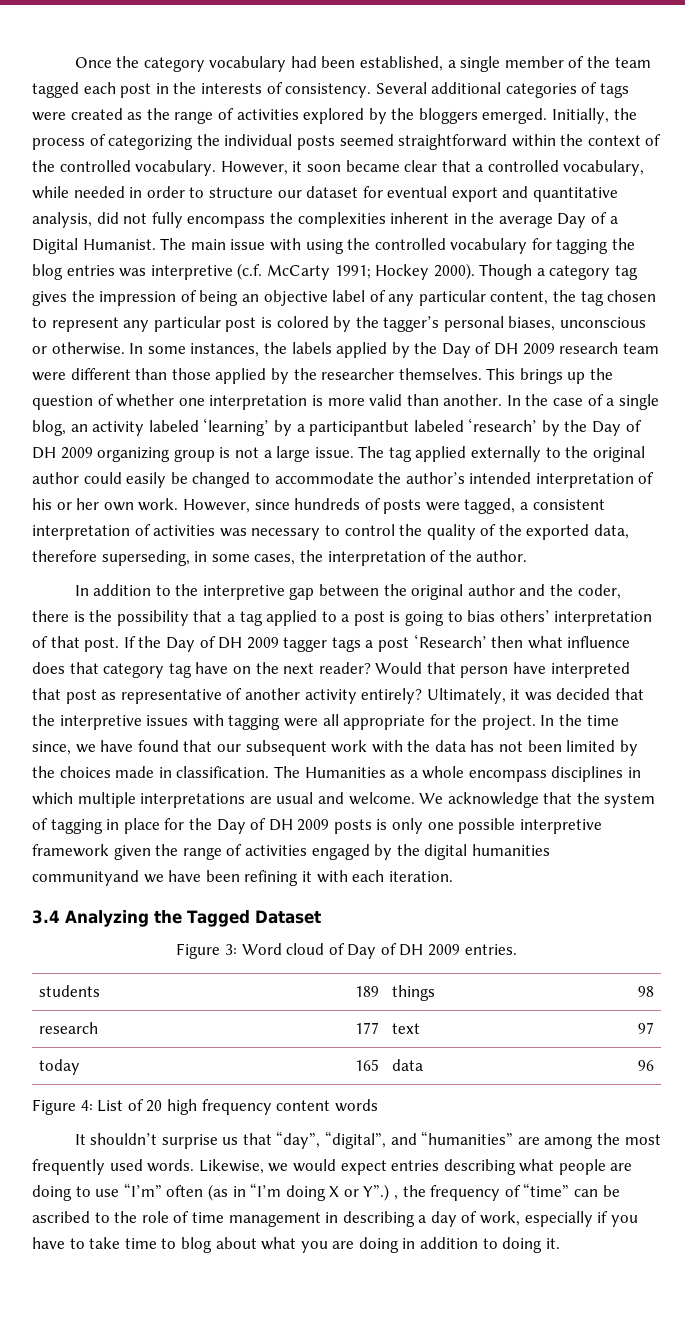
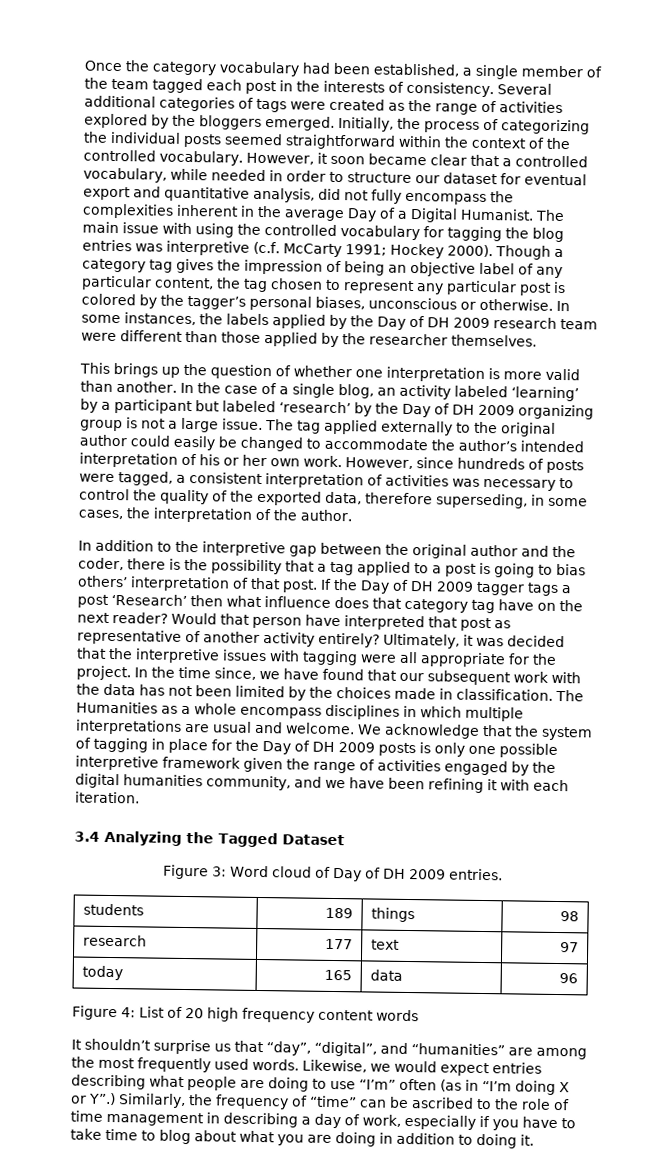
(482, 374) none -> (537, 340) //
[309,420,410,436] participantbut -> [114,399,220,415] participant but
[32,870,139,886] communityand -> [206,775,322,791] community, and
[394,1195,399,1200] , -> [118,1093,186,1109] Similarly,

